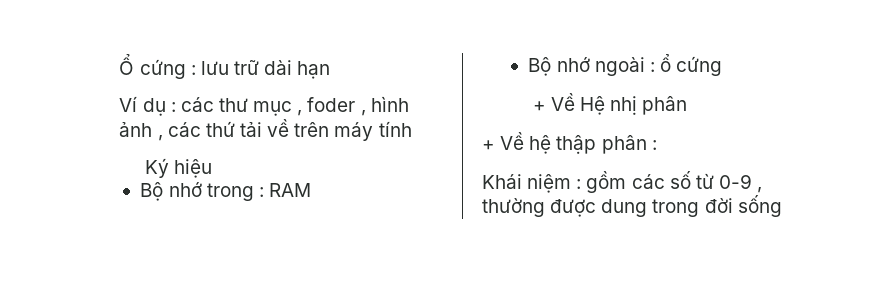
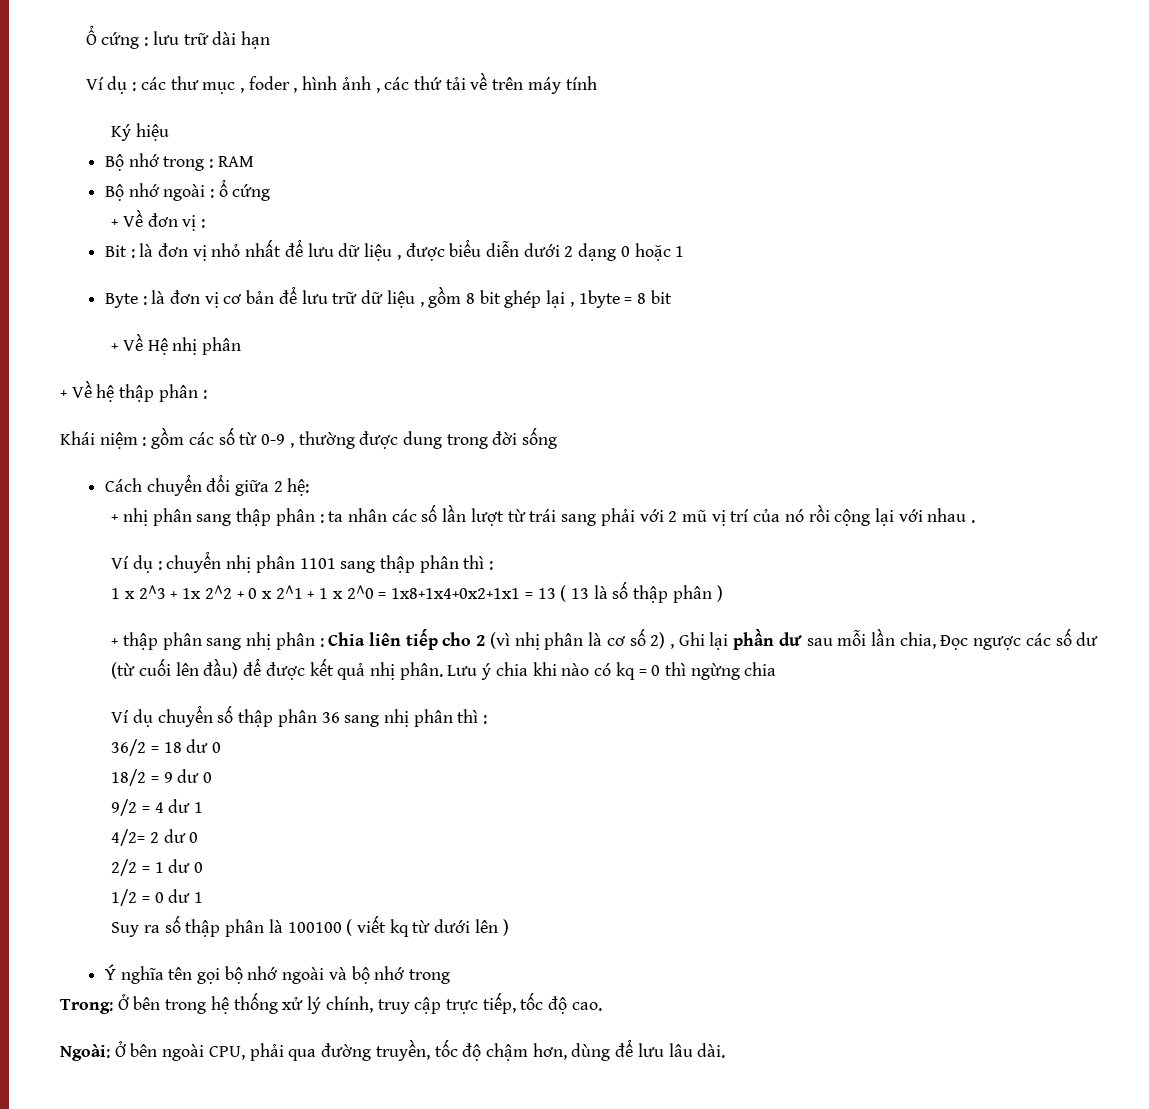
(723, 66) none -> [111,209,206,231] [104,239,685,261] [104,286,672,308] // + Về đơn vị : // Bit : là đơn vị nhỏ nhất để lưu dữ liệu , được biểu diễn dưới 2 dạng 0 hoặc 1 // Byte : là đơn vị cơ bản để lưu trữ dữ liệu , gồm 8 bit ghép lại , 1byte = 8 bit
(782, 206) none -> [104,474,310,496] [111,504,976,526] [111,551,494,573] [111,581,723,603] [111,628,1099,650] [111,658,777,680] [111,705,488,727] [111,739,222,756] [111,769,213,786] [111,799,204,816] [111,829,199,846] [111,859,204,876] [111,889,204,906] [111,915,509,937] [104,964,451,984] [60,992,602,1014] [60,1039,726,1061] // Cách chuyển đổi giữa 2 hệ: // + nhị phân sang thập phân : ta nhân các số lần lượt từ trái sang phải với 2 mũ vị trí của nó rồi cộng lại với nhau . // Ví dụ : chuyển nhị phân 1101 sang thập phân thì : // 1 x 2^3 + 1x 2^2 + 0 x 2^1 + 1 x 2^0 = 1x8+1x4+0x2+1x1 = 13 ( 13 là số thập phân ) // + thập phân sang nhị phân : Chia liên tiếp cho 2 (vì nhị phân là cơ số 2) , Ghi lại phần dư sau mỗi lần chia, Đọc ngược các số dư (từ cuối lên đầu) để được kết quả nhị phân. Lưu ý chia khi nào có kq = 0 thì ngừng chia // Ví dụ chuyển số thập phân 36 sang nhị phân thì : // 36/2 = 18 dư 0 // 18/2 = 9 dư 0 // 9/2 = 4 dư 1 // 4/2= 2 dư 0 // 2/2 = 1 dư 0 // 1/2 = 0 dư 1 // Suy ra số thập phân là 100100 ( viết kq từ dưới lên ) // Ý nghĩa tên gọi bộ nhớ ngoài và bộ nhớ trong // Trong: Ở bên trong hệ thống xử lý chính, truy cập trực tiếp, tốc độ cao. // Ngoài: Ở bên ngoài CPU, phải qua đường truyền, tốc độ chậm hơn, dùng để lưu lâu dài.

